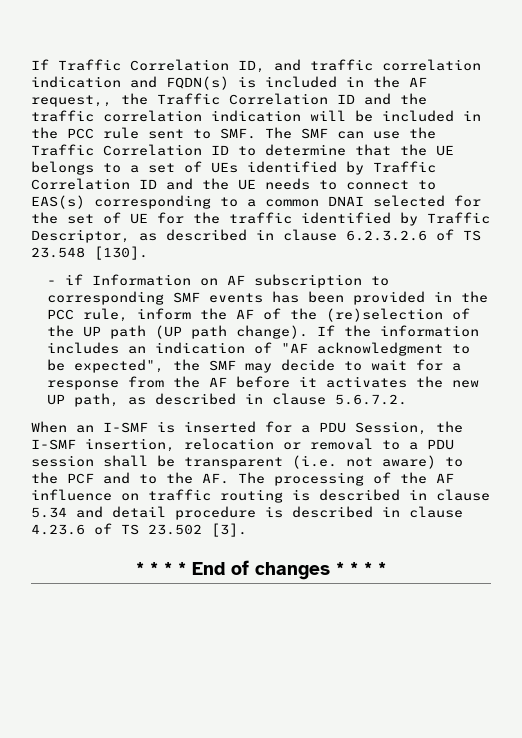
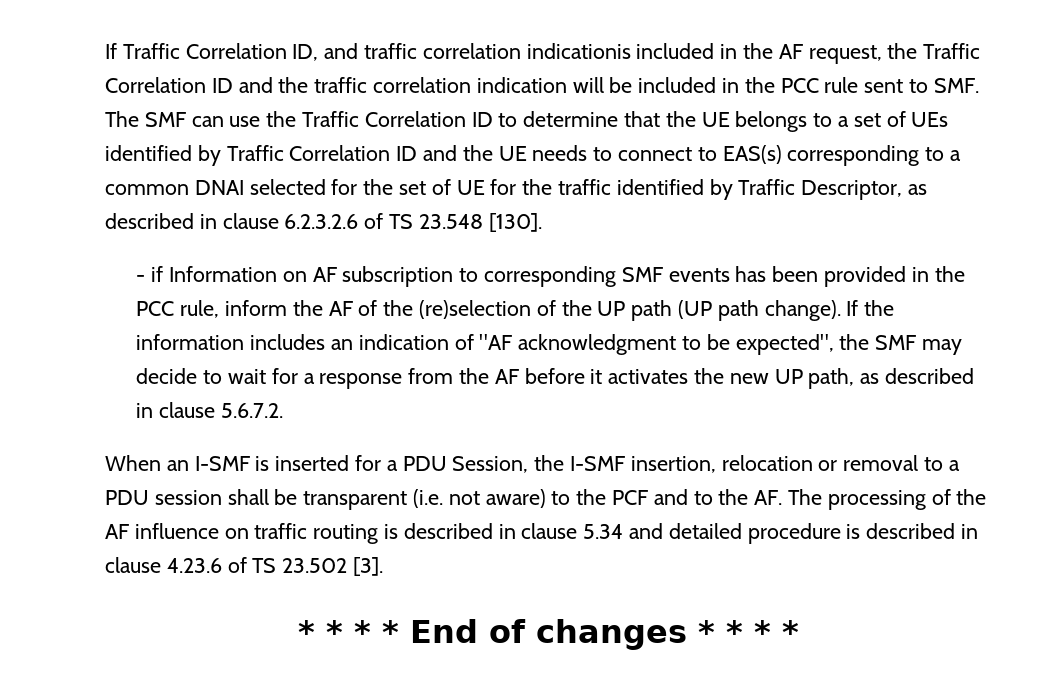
[31,76,256,90] indication and FQDN(s) is -> [526,43,631,59] indicationis
[31,95,112,107] request,, -> [808,45,882,64] request,
[112,506,166,518] detail -> [668,523,742,539] detailed

